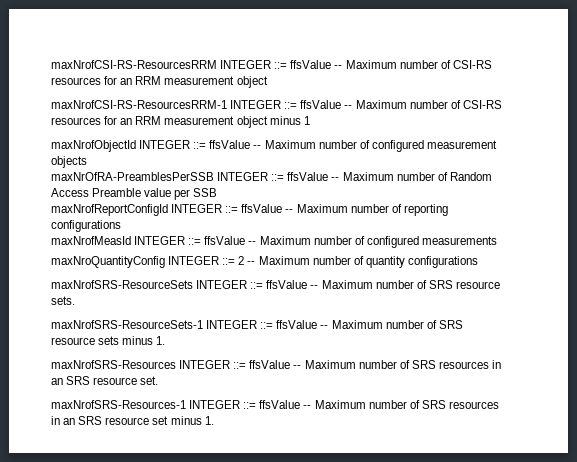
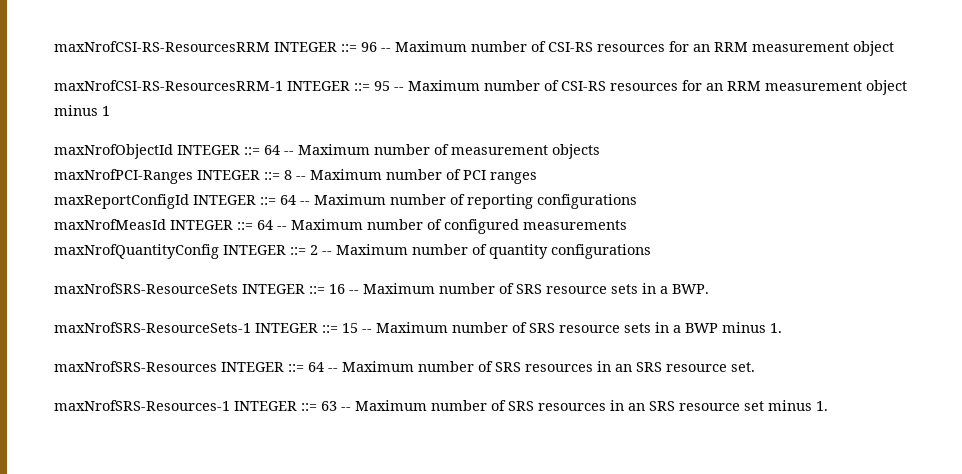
[290,60,332,69] ffsValue -> [361,42,377,52] 96
[300,100,342,109] ffsValue -> [374,81,390,91] 95
[209,140,424,152] ffsValue -- Maximum number of configured -> [264,144,449,155] 64 -- Maximum number of
[51,172,492,181] [51,188,218,200] [51,204,283,216] maxNrOfRA-PreamblesPerSSB INTEGER ::= ffsValue -- Maximum number of Random Access Preamble value per SSB // maxNrofReportConfigId INTEGER ::= ffsValue -> [54,169,537,184] [54,194,296,209] maxNrofPCI-Ranges INTEGER ::= 8 -- Maximum number of PCI ranges // maxReportConfigId INTEGER ::= 64
[204,236,246,245] ffsValue -> [257,220,273,230] 64
[51,256,165,268] maxNroQuantityConfig -> [54,244,219,259] maxNrofQuantityConfig
[266,280,500,289] [51,296,75,305] [51,320,463,329] [51,336,120,345] ffsValue -- Maximum number of SRS resource sets. // maxNrofSRS-ResourceSets-1 INTEGER ::= ffsValue -- Maximum number of SRS resource sets -> [329,283,709,294] [54,322,718,333] 16 -- Maximum number of SRS resource sets in a BWP. // maxNrofSRS-ResourceSets-1 INTEGER ::= 15 -- Maximum number of SRS resource sets in a BWP
[249,360,291,369] ffsValue -> [308,362,324,372] 64
[259,400,301,409] ffsValue -> [321,401,337,411] 63

